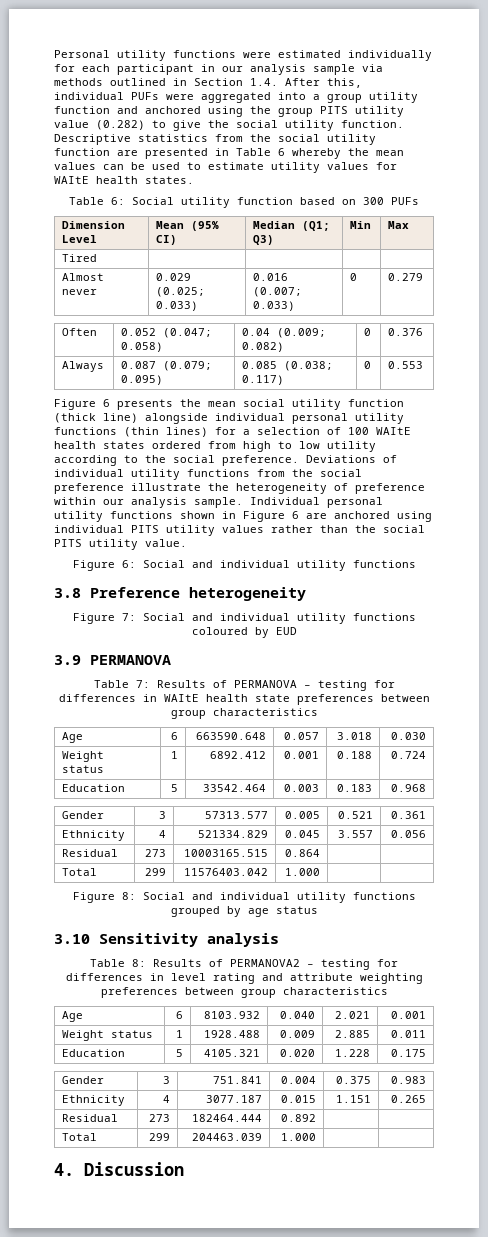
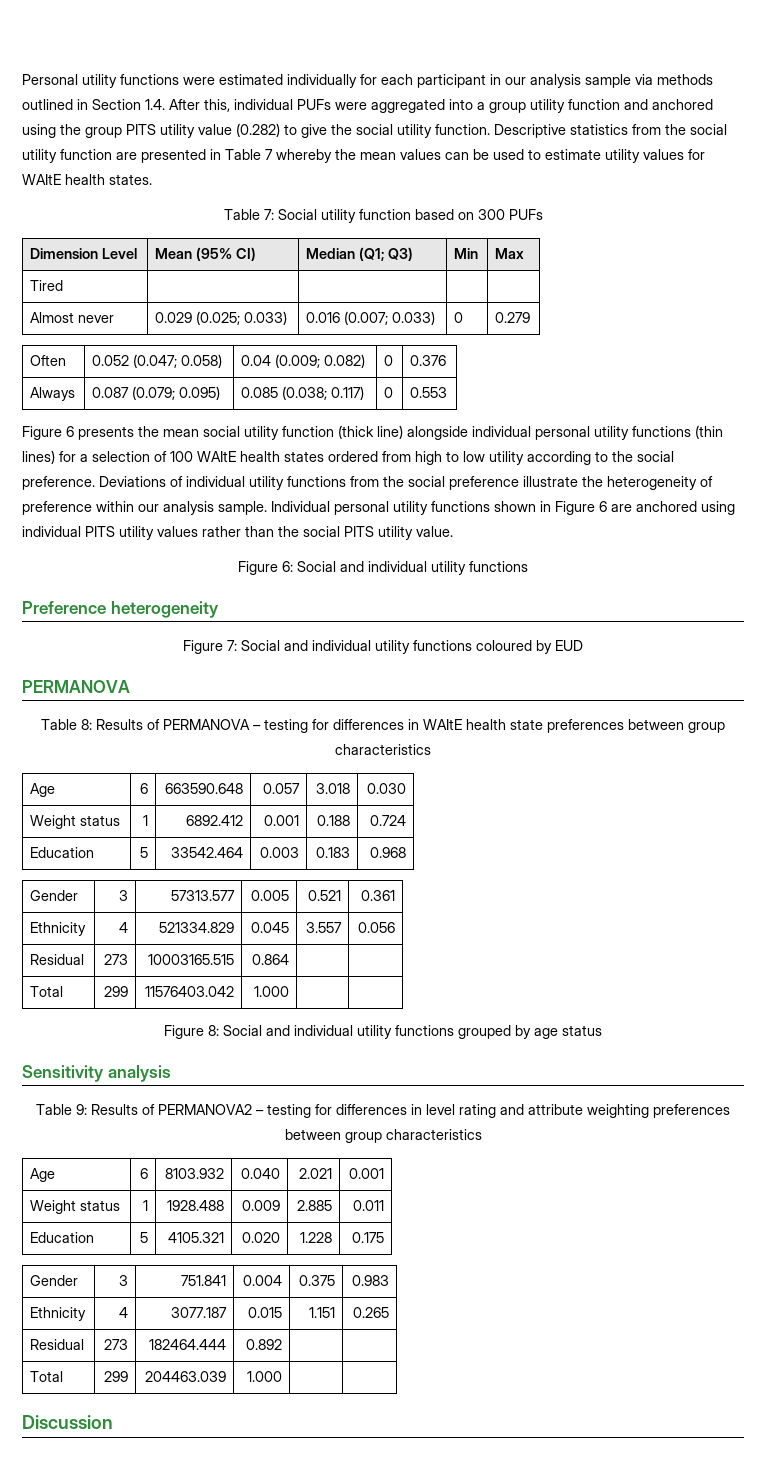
[278,148,285,156] 6 -> [265,149,273,160] 7
[111,197,125,205] 6: -> [263,209,274,220] 7:
[54,588,81,598] 3.8 -> (528, 566) none
[54,655,81,665] 3.9 -> (583, 645) none
[135,680,150,688] 7: -> [81,719,92,730] 8:
[54,934,90,944] 3.10 -> (602, 1030) none
[132,959,146,967] 8: -> [76,1104,87,1115] 9:
[54,1163,74,1176] 4. -> (282, 1376) none

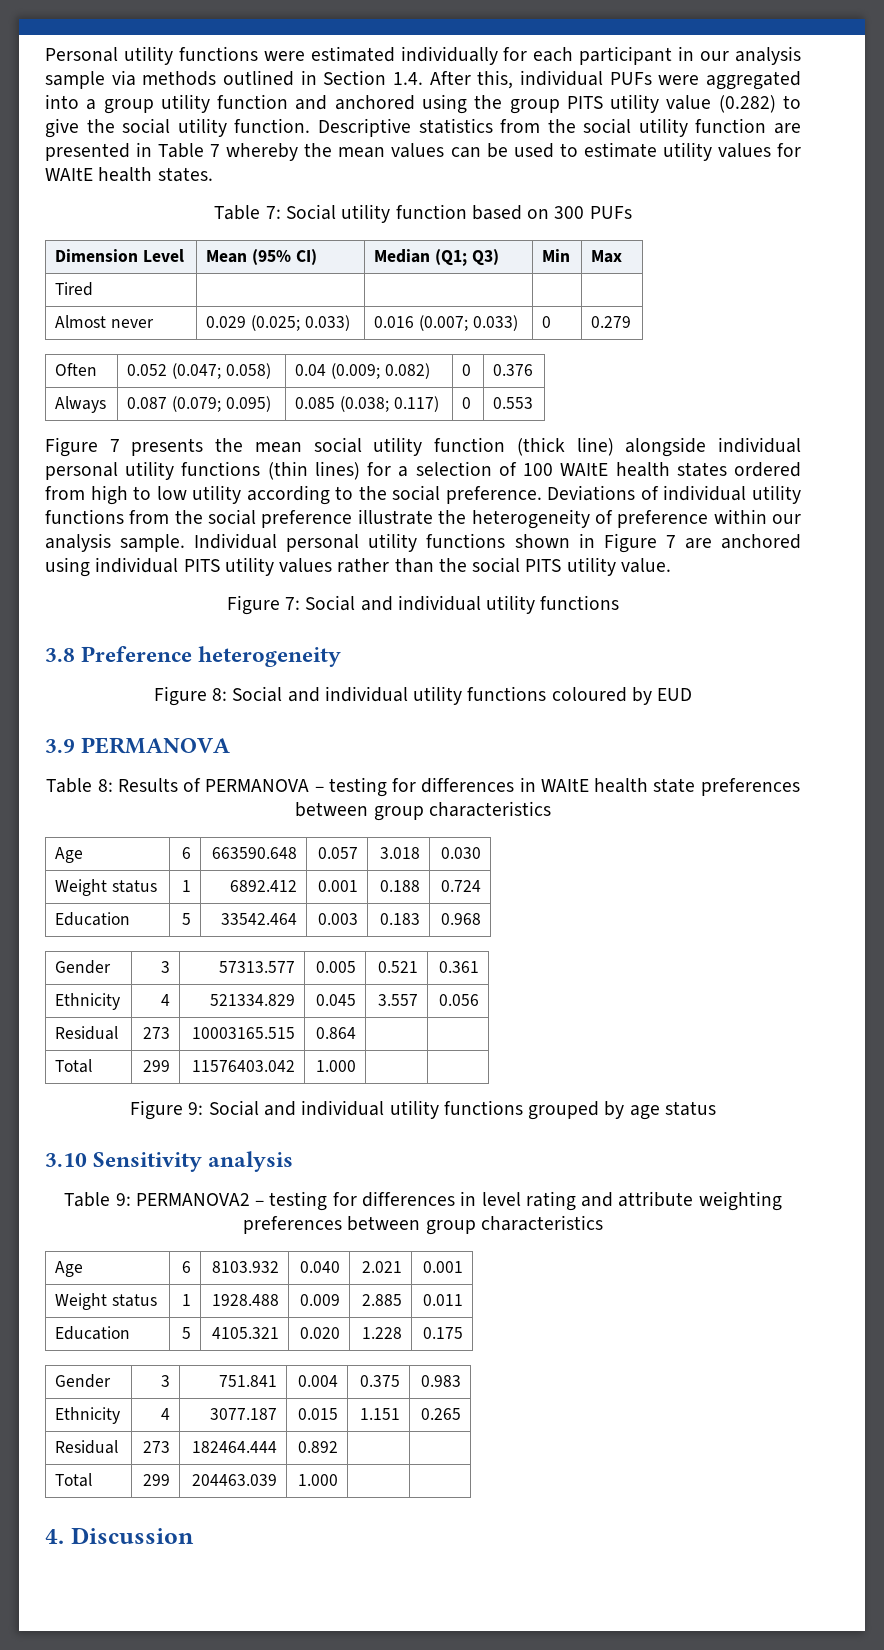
[66,426,74,437] 6 -> [109,439,120,452] 7
[599,501,607,512] 6 -> [665,535,676,548] 7
[282,561,293,572] 6: -> [284,597,300,610] 7:
(528, 566) none -> [45,648,75,662] 3.8
[227,640,237,651] 7: -> [212,688,228,701] 8:
(583, 645) none -> [45,739,75,753] 3.9
[208,1025,219,1036] 8: -> [188,1102,204,1115] 9:
(602, 1030) none -> [45,1153,87,1167] 3.10
[91,1104,155,1115] Results of -> (131, 1199) none
(282, 1376) none -> [45,1529,64,1544] 4.

